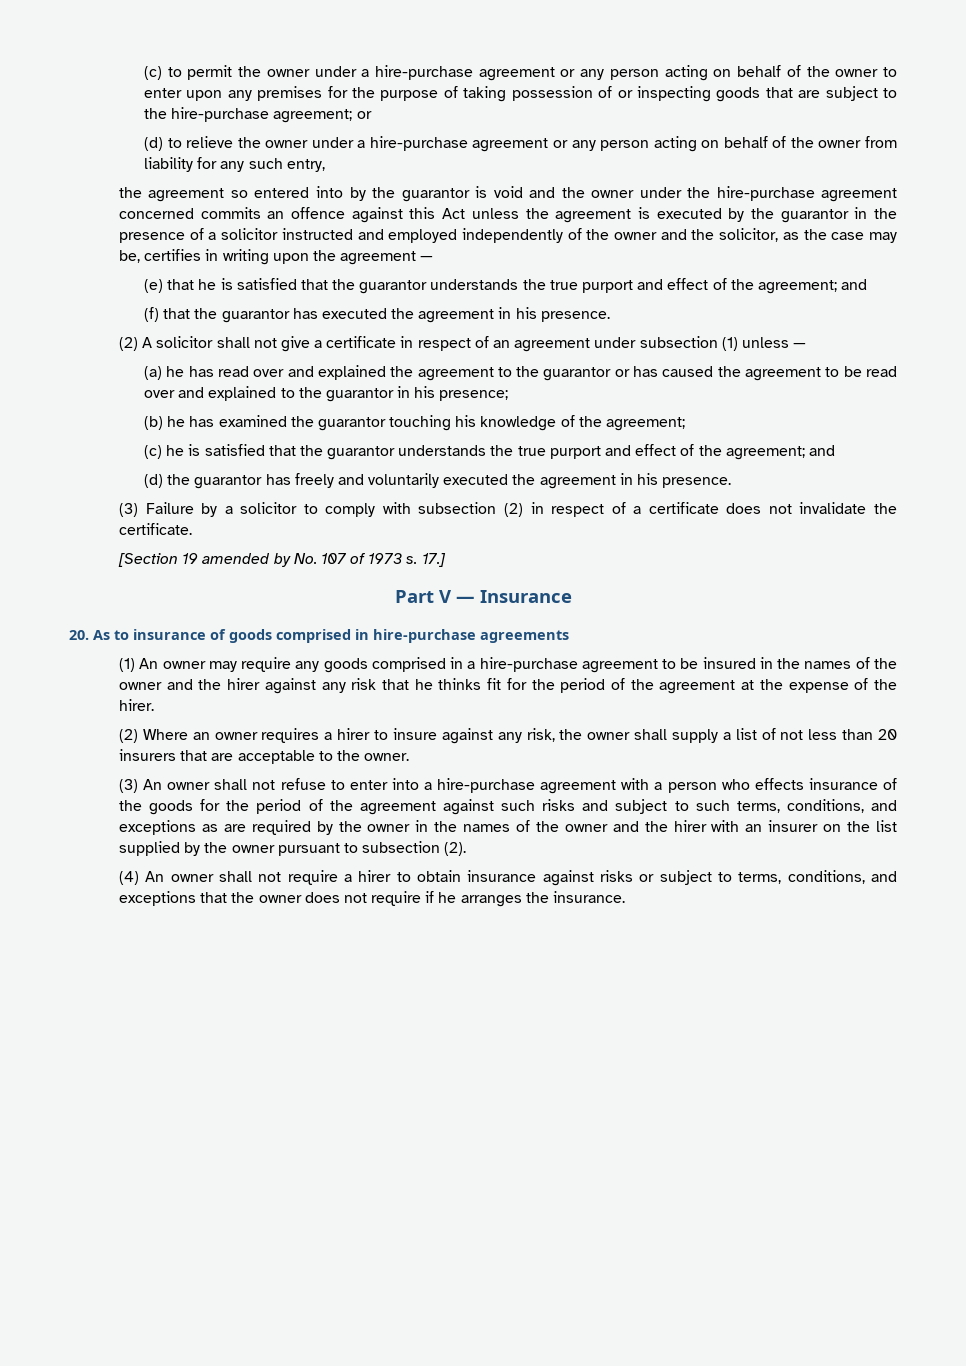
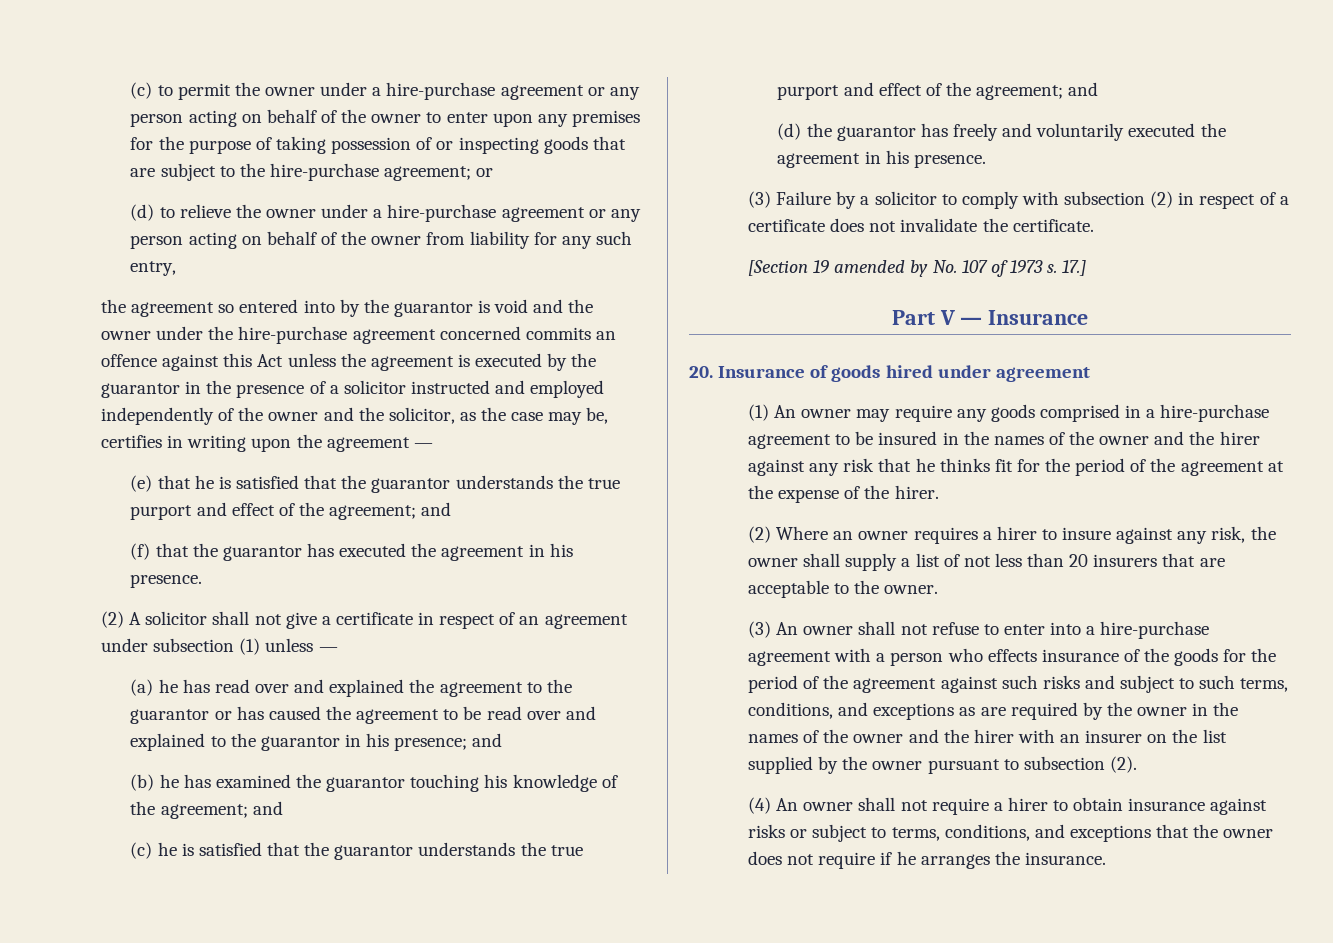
(509, 395) none -> [472,733,503,747] and
(686, 424) none -> [252,801,283,815] and
[93,629,569,643] As to insurance of goods comprised in hire-purchase agreements -> [718,365,1090,382] Insurance of goods hired under agreement

